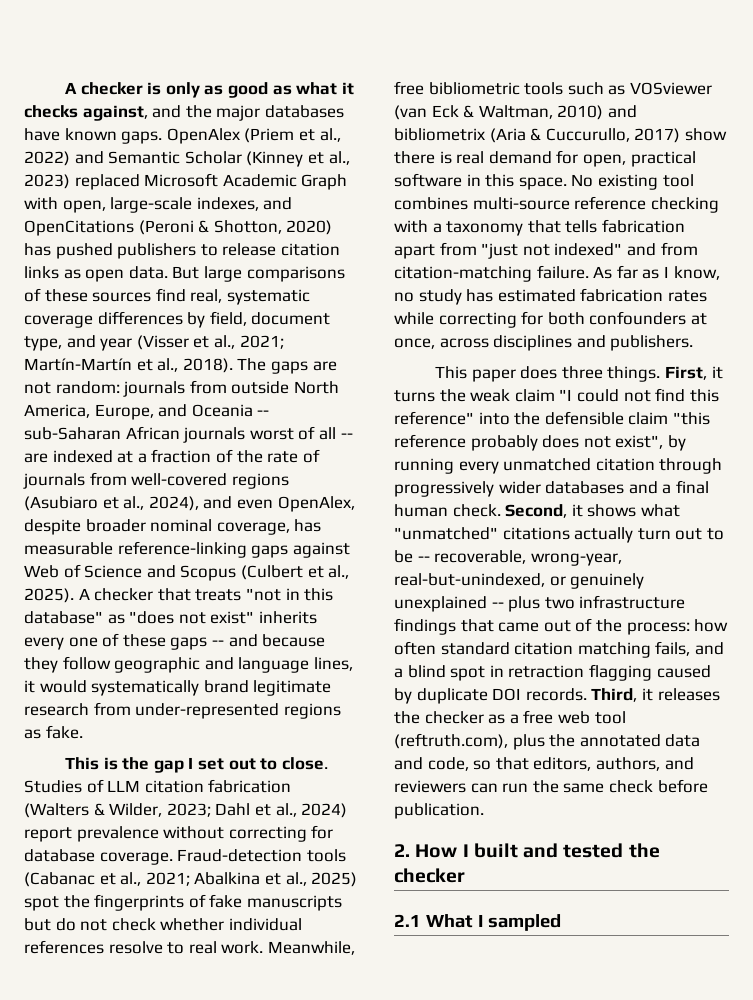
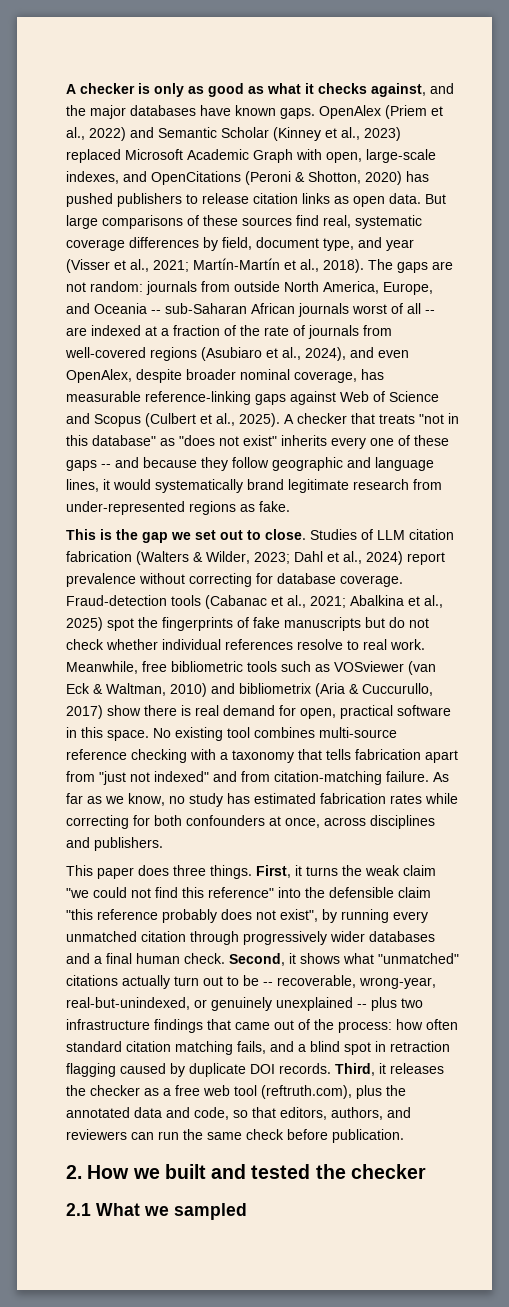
[188,757,194,769] I -> [171,532,191,540] we
[663,266,669,278] I -> [105,796,124,804] we
[559,389,573,401] "I -> [66,888,89,898] "we
[462,844,469,857] I -> [132,1168,160,1179] we
[477,915,483,927] I -> [144,1206,169,1216] we

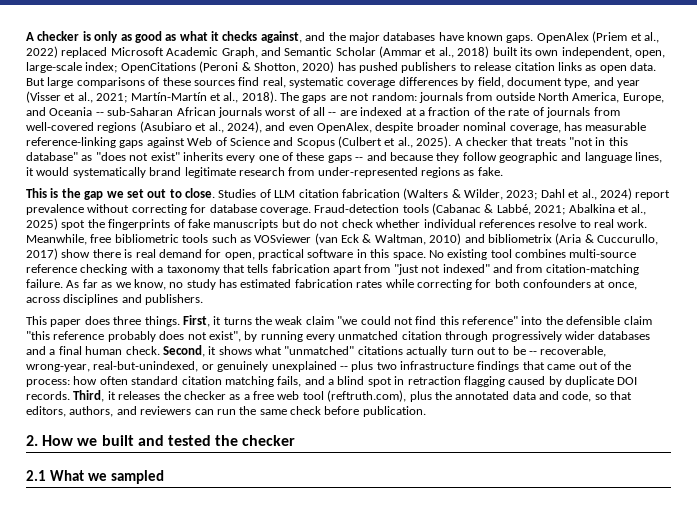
(126, 134) none -> [61,47,258,58] replaced Microsoft Academic Graph,
[273,127,401,141] [66,149,436,163] [66,171,147,184] (Kinney et al., 2023) replaced Microsoft Academic Graph with open, large-scale indexes, and -> [379,46,665,58] [26,62,118,73] (Ammar et al., 2018) built its own independent, open, large-scale index;
[271,595,306,608] et al., -> [484,204,531,215] & Labbé,

